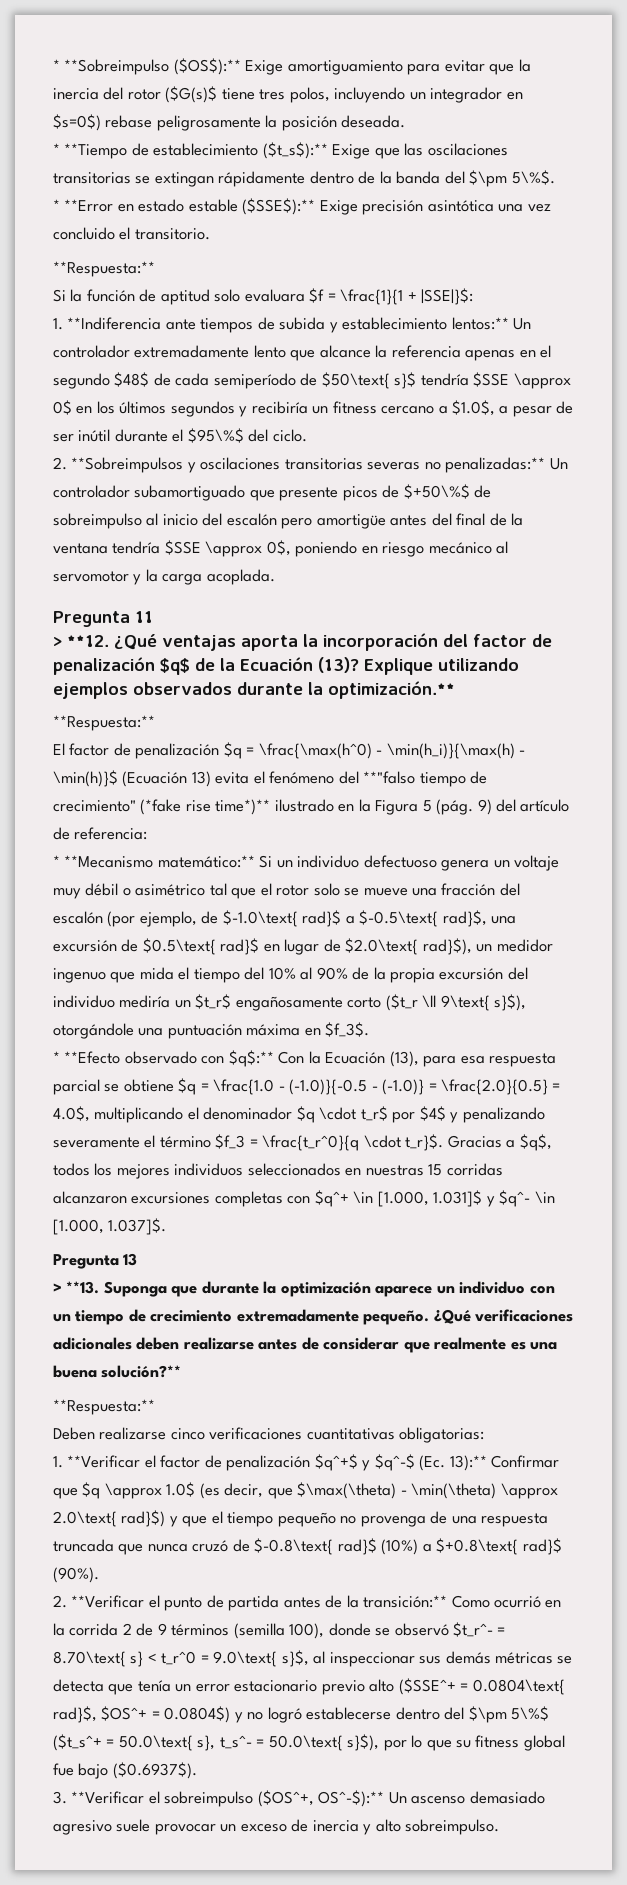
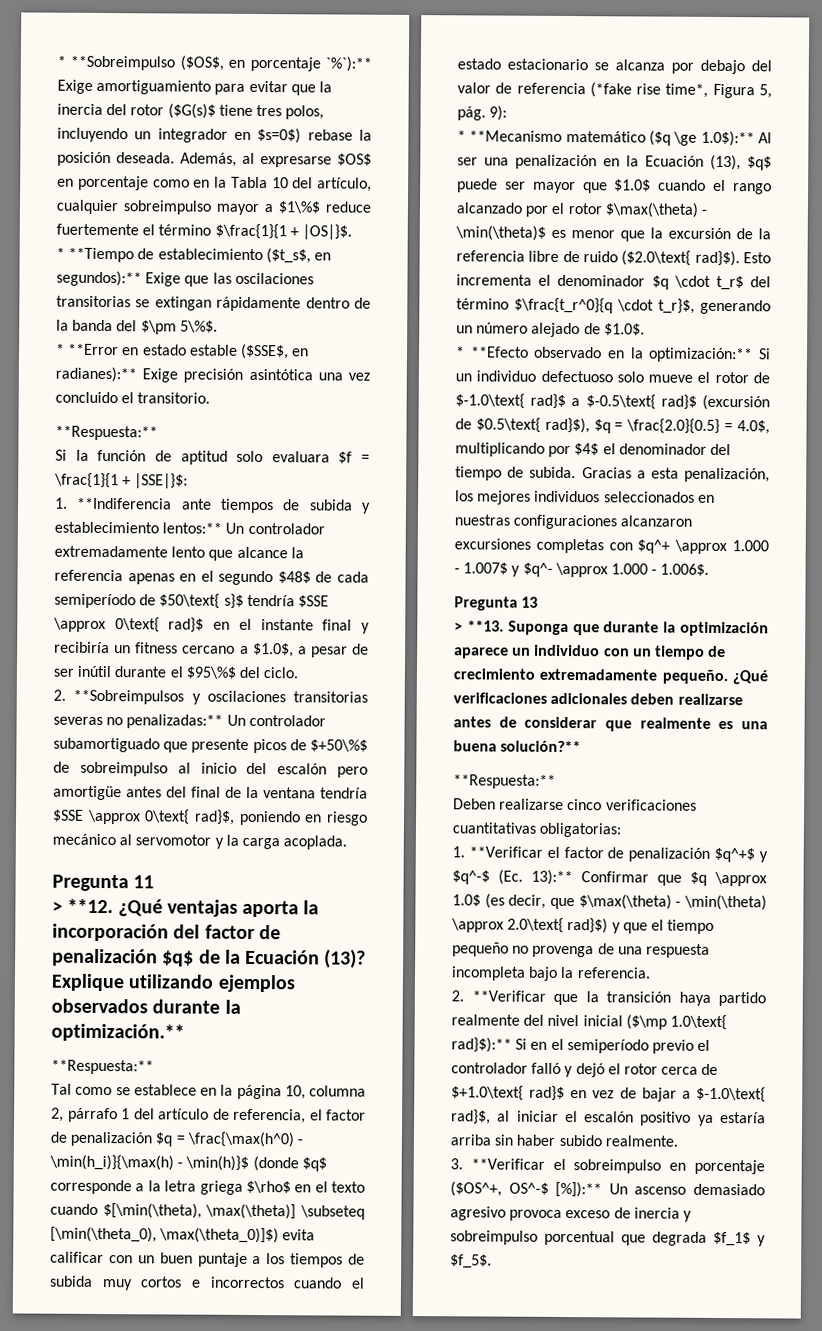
[173,58,241,75] ($OS$):** -> [179,55,372,72] ($OS$, en porcentaje `%`):**
[156,115,261,131] peligrosamente -> (353, 135) none
(406, 121) none -> [180,152,372,168] [57,175,372,192] [56,199,371,216] [56,223,352,240] Además, al expresarse $OS$ en porcentaje como en la Tabla 10 del artículo, cualquier sobreimpulso mayor a $1\%$ reduce fuertemente el término $\frac{1}{1 + |OS|}$.
[262,142,328,159] ($t_s$):** -> [265,248,331,264] [56,270,142,287] ($t_s$, en segundos):**
[242,198,316,215] ($SSE$):** -> [239,343,310,360] [55,366,137,383] ($SSE$, en radianes):**
[53,400,235,417] 0$ en los últimos segundos -> [114,617,353,633] 0\text{ rad}$ en el instante final
[266,540,291,556] 0$, -> [144,809,235,825] 0\text{ rad}$,
[53,743,65,755] El -> [51,1083,366,1100] [51,1107,323,1124] Tal como se establece en la página 10, columna 2, párrafo 1 del artículo de referencia, el
[122,771,488,787] [53,799,570,815] [53,827,148,840] [53,855,560,871] [53,883,520,899] [53,911,197,927] (Ecuación 13) evita el fenómeno del **"falso tiempo de crecimiento" (*fake rise time*)** ilustrado en la Figura 5 (pág. 9) del artículo de referencia: // * **Mecanismo matemático:** Si un individuo defectuoso genera un voltaje muy débil o asimétrico tal que el rotor solo se mueve una fracción del escalón (por ejemplo, -> [252,1155,327,1172] [50,1179,365,1195] [50,1203,365,1220] [50,1226,316,1244] [50,1251,365,1268] [49,1275,365,1291] [457,58,772,75] [457,82,772,99] [457,105,508,121] [457,130,772,147] [457,154,772,171] [457,178,772,195] [456,202,707,218] [455,225,771,242] [456,250,771,267] [456,274,771,291] [456,297,771,315] [456,322,645,338] [455,346,771,363] [455,370,749,384] (donde $q$ corresponde a la letra griega $\rho$ en el texto cuando $[\min(\theta), \max(\theta)] \subseteq [\min(\theta_0), \max(\theta_0)]$) evita calificar con un buen puntaje a los tiempos de subida muy cortos e incorrectos cuando el estado estacionario se alcanza por debajo del valor de referencia (*fake rise time*, Figura 5, pág. 9): // * **Mecanismo matemático ($q \ge 1.0$):** Al ser una penalización en la Ecuación (13), $q$ puede ser mayor que $1.0$ cuando el rango alcanzado por el rotor $\max(\theta) - \min(\theta)$ es menor que la excursión de la referencia libre de ruido ($2.0\text{ rad}$). Esto incrementa el denominador $q \cdot t_r$ del término $\frac{t_r^0}{q \cdot t_r}$, generando un número alejado de $1.0$. // * **Efecto observado en la optimización:** Si un individuo defectuoso solo mueve el rotor
[442,910,517,927] [53,938,553,955] [53,967,528,983] [53,994,527,1011] [53,1022,370,1039] [53,1050,557,1067] [53,1078,561,1095] [53,1106,545,1123] [53,1134,552,1151] [53,1163,90,1176] rad}$, una excursión de $0.5\text{ rad}$ en lugar de $2.0\text{ rad}$), un medidor ingenuo que mida el tiempo del 10% al 90% de la propia excursión del individuo mediría un $t_r$ engañosamente corto ($t_r \ll 9\text{ s}$), otorgándole una puntuación máxima en $f_3$. // * **Efecto observado con $q$:** Con la Ecuación (13), para esa respuesta parcial se obtiene $q = \frac{1.0 - (-1.0)}{-0.5 - (-1.0)} = \frac{2.0}{0.5} = 4.0$, multiplicando el denominador $q \cdot t_r$ por $4$ y penalizando severamente el término $f_3 = \frac{t_r^0}{q \cdot t_r}$. Gracias a $q$, todos -> [660,394,770,411] [455,417,770,435] [455,442,731,458] [455,466,770,483] rad}$ (excursión de $0.5\text{ rad}$), $q = \frac{2.0}{0.5} = 4.0$, multiplicando por $4$ el denominador del tiempo de subida. Gracias a esta penalización,
[428,1163,503,1176] 15 corridas -> [513,514,618,530] configuraciones
[353,1190,555,1207] [53,1218,167,1235] \in [1.000, 1.031]$ y $q^- \in [1.000, 1.037]$. -> [674,539,769,555] [454,562,710,578] \approx 1.000 - 1.007$ y $q^- \approx 1.000 - 1.006$.
[53,1538,562,1555] [53,1567,99,1583] [53,1595,562,1611] [53,1622,506,1639] [53,1650,573,1667] [53,1678,565,1695] [53,1706,550,1723] [53,1734,565,1751] [53,1762,197,1779] truncada que nunca cruzó de $-0.8\text{ rad}$ (10%) a $+0.8\text{ rad}$ (90%). // 2. **Verificar el punto de partida antes de la transición:** Como ocurrió en la corrida 2 de 9 términos (semilla 100), donde se observó $t_r^- = 8.70\text{ s} < t_r^0 = 9.0\text{ s}$, al inspeccionar sus demás métricas se detecta que tenía un error estacionario previo alto ($SSE^+ = 0.0804\text{ rad}$, $OS^+ = 0.0804$) y no logró establecerse dentro del $\pm 5\%$ ($t_s^+ = 50.0\text{ s}, t_s^- = 50.0\text{ s}$), por lo que su fitness global fue bajo ($0.6937$). -> [451,966,651,981] [451,990,766,1007] [451,1014,727,1031] [451,1037,711,1054] [451,1062,719,1078] [451,1085,766,1103] [451,1109,766,1126] [450,1134,678,1147] incompleta bajo la referencia. // 2. **Verificar que la transición haya partido realmente del nivel inicial ($\mp 1.0\text{ rad}$):** Si en el semiperíodo previo el controlador falló y dejó el rotor cerca de $+1.0\text{ rad}$ en vez de bajar a $-1.0\text{ rad}$, al iniciar el escalón positivo ya estaría arriba sin haber subido realmente.
[257,1790,385,1807] ($OS^+, OS^-$):** -> [669,1159,765,1175] [450,1181,603,1198] en porcentaje ($OS^+, OS^-$ [%]):**
[116,1819,237,1835] suele provocar un -> [509,1209,563,1221] provoca
[375,1819,500,1835] alto sobreimpulso. -> [450,1230,766,1247] [450,1254,492,1269] sobreimpulso porcentual que degrada $f_1$ y $f_5$.

